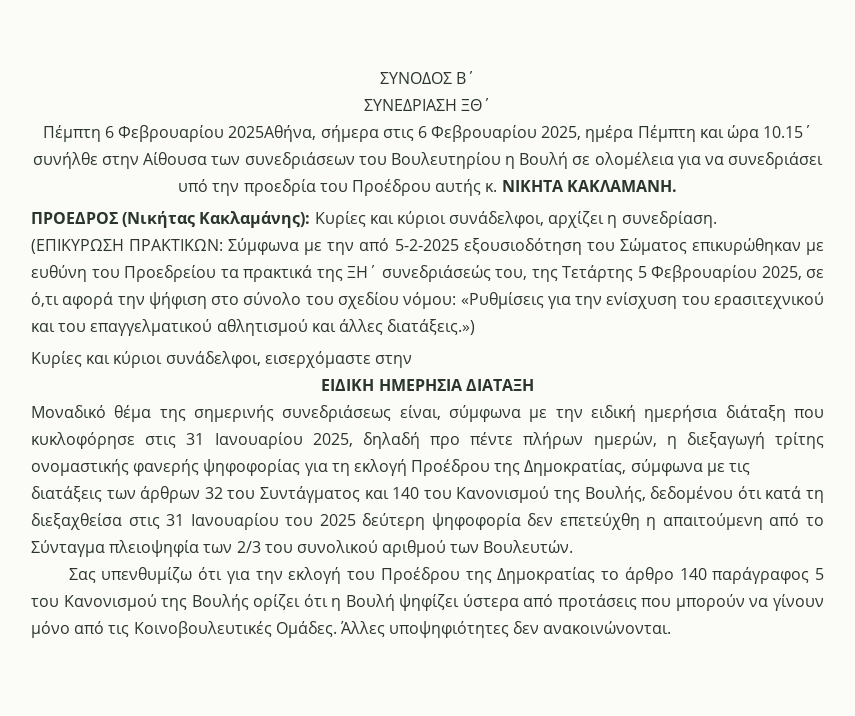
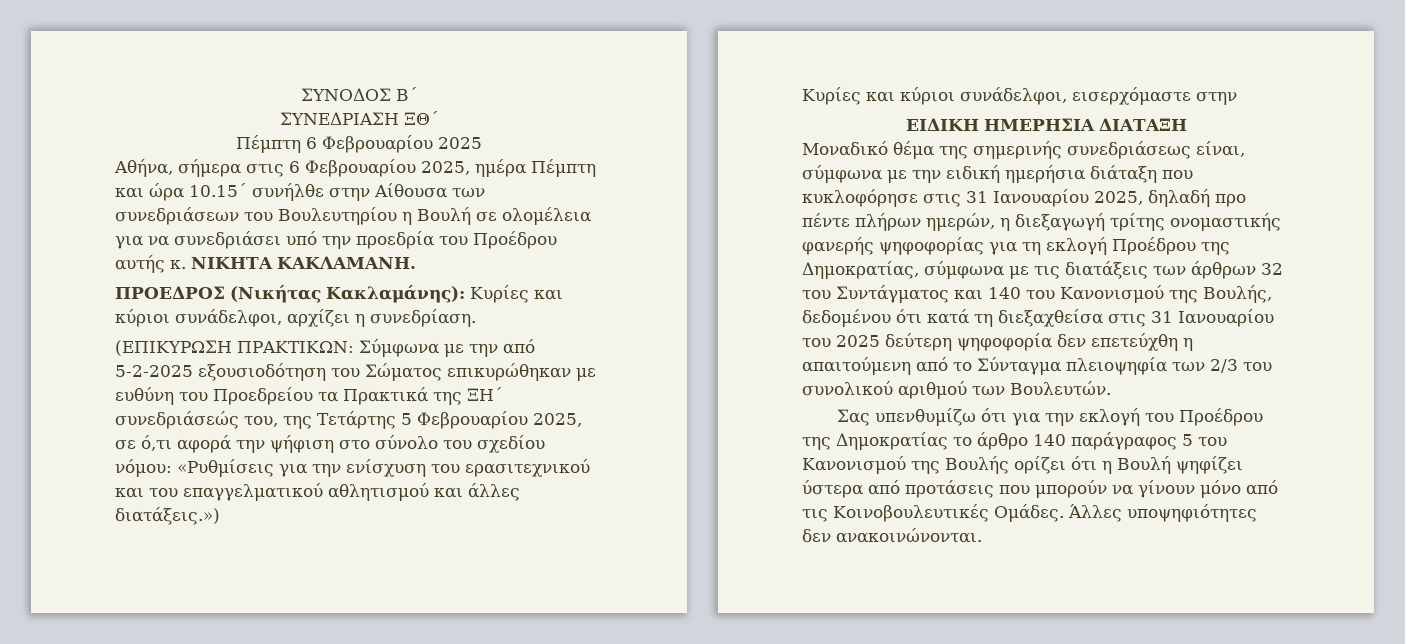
[228,125,317,142] 2025Αθήνα, -> [438,137,482,149] [114,159,173,177] 2025 // Αθήνα,
[243,265,312,282] πρακτικά -> [343,387,429,405] Πρακτικά

